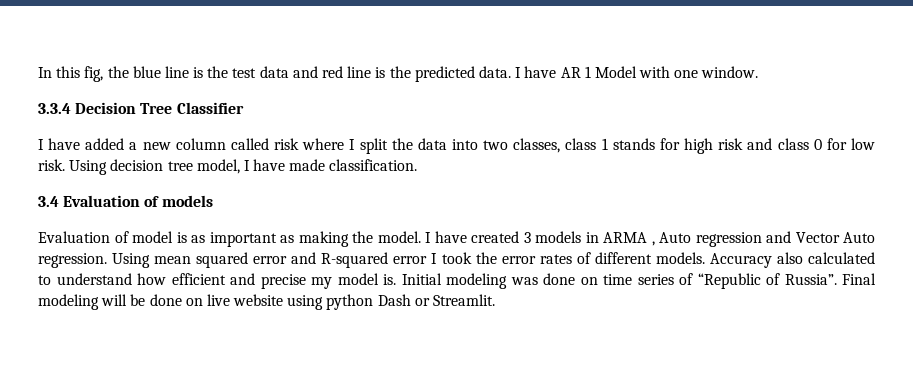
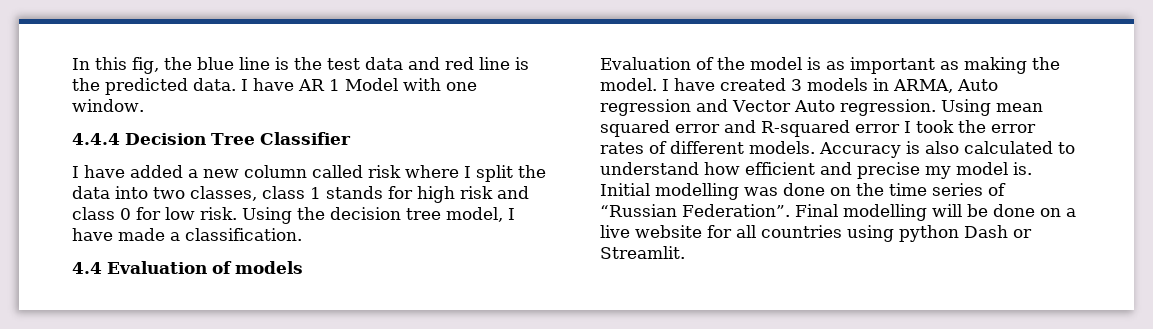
[38,103,71,114] 3.3.4 -> [72,133,120,145] 4.4.4
(108, 167) none -> [297,207,325,220] the
(326, 165) none -> [170,232,180,241] a
[38,196,59,207] 3.4 -> [72,262,102,274] 4.4
(129, 237) none -> [717,57,745,70] the
[603,232,655,246] ARMA , -> [893,79,953,93] ARMA,
(772, 260) none -> [906,141,920,154] is
[446,273,507,289] modeling -> [655,183,739,200] modelling
(598, 281) none -> [856,183,884,196] the
[697,273,876,289] [38,294,99,310] “Republic of Russia”. Final modeling -> [600,204,927,221] “Russian Federation”. Final modelling
(203, 302) none -> [1065,208,1076,217] a
(284, 300) none -> [707,225,842,238] for all countries

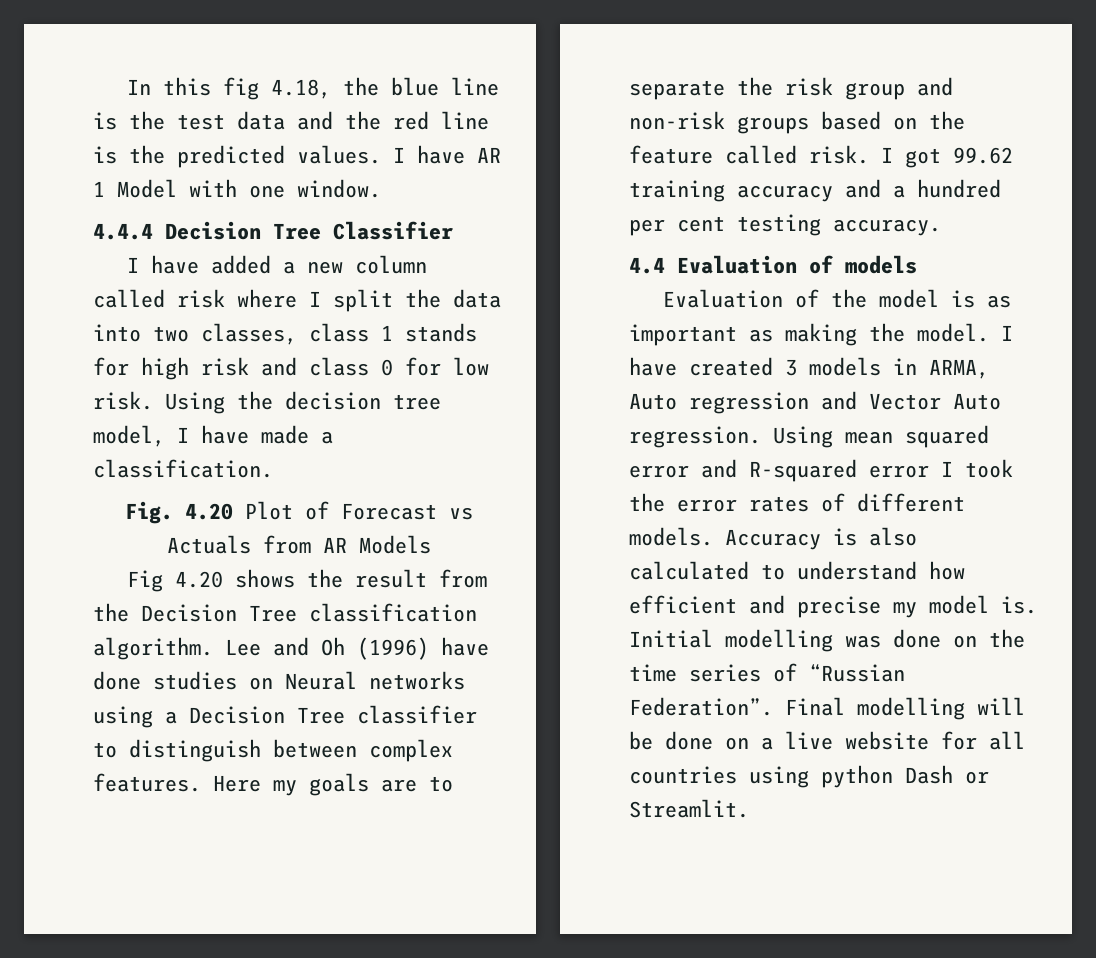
[132,57,159,74] fig, -> [222,77,331,100] fig 4.18,
(440, 63) none -> [345,111,381,130] the
[193,78,236,91] data. -> [297,145,381,164] values.
(302, 234) none -> [124,501,473,524] [166,535,431,554] [126,569,487,592] [93,603,477,622] [93,637,489,660] [93,671,465,690] [93,705,477,728] [93,739,453,762] [93,773,453,796] [629,77,953,100] [629,111,965,134] [629,145,1013,168] [629,179,1001,202] [629,214,941,236] // Fig. 4.20 Plot of Forecast vs Actuals from AR Models // Fig 4.20 shows the result from the Decision Tree classification algorithm. Lee and Oh (1996) have done studies on Neural networks using a Decision Tree classifier to distinguish between complex features. Here my goals are to separate the risk group and non-risk groups based on the feature called risk. I got 99.62 training accuracy and a hundred per cent testing accuracy.

